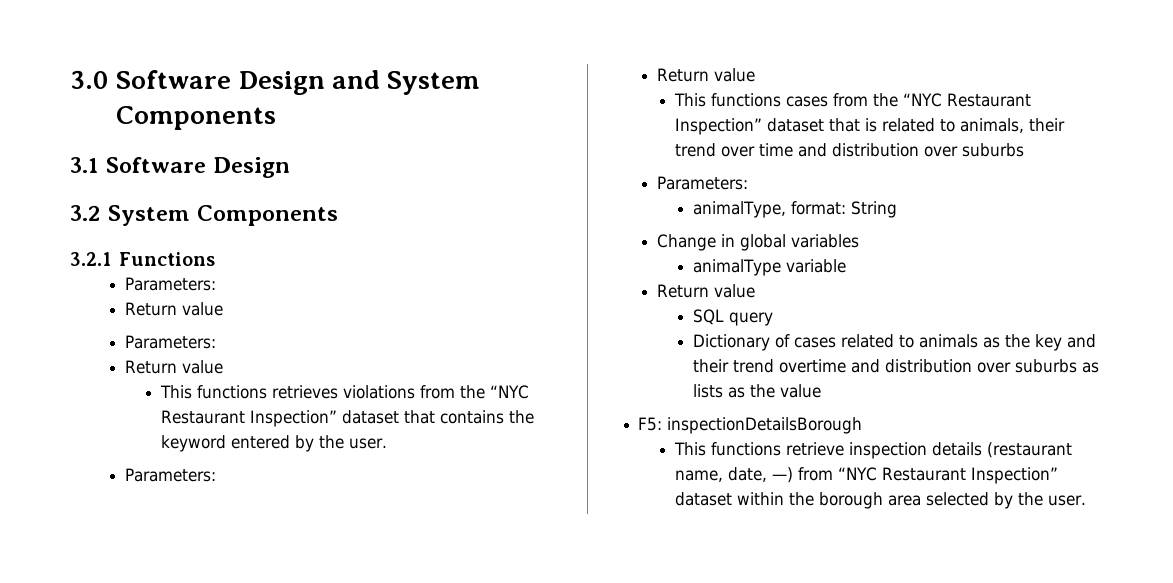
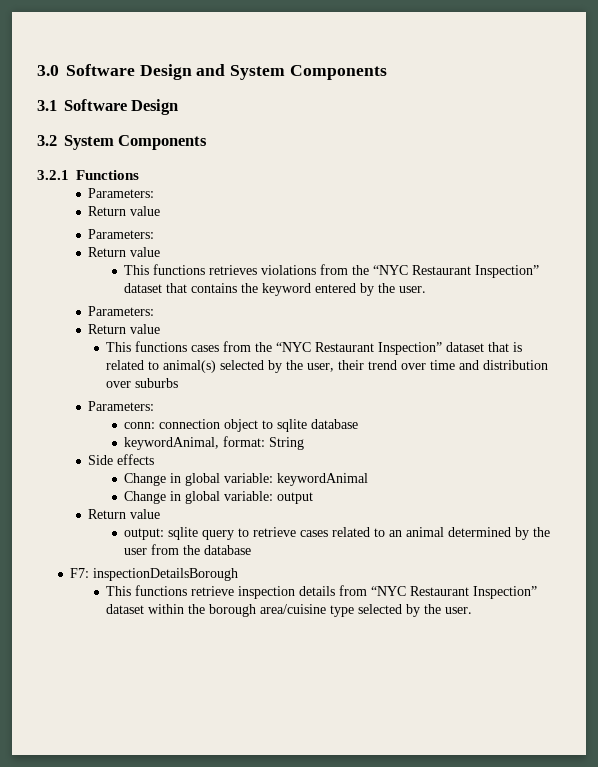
[960,118,1025,133] animals, -> [163,360,335,373] animal(s) selected by the user,
[693,201,787,218] animalType, -> [124,419,359,432] [124,437,220,450] conn: connection object to sqlite database // keywordAnimal,
[656,234,859,251] [693,259,847,276] [656,284,755,298] [693,309,725,325] // Change in global variables // animalType variable // Return value // SQL -> [88,454,155,465] [124,473,369,486] [124,491,314,504] [88,509,161,519] [124,527,199,540] // Side effects // Change in global variable: keywordAnimal // Change in global variable: output // Return value // output: sqlite
[693,334,791,351] // Dictionary of -> [238,527,297,537] to retrieve
[919,334,1097,351] [693,359,1100,373] [693,384,822,398] [638,417,663,431] animals as the key and their trend overtime and distribution over suburbs as lists as the value // F5: -> [389,527,551,540] [124,544,252,555] [70,568,90,578] an animal determined by the user from the database // F7:
[987,442,1073,458] [675,467,794,483] (restaurant name, date, —) -> (336, 591) none
[888,495,922,506] area -> [260,604,355,617] area/cuisine type

